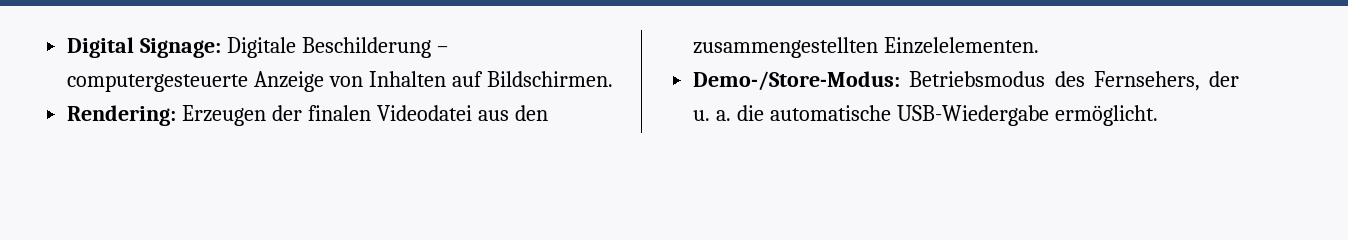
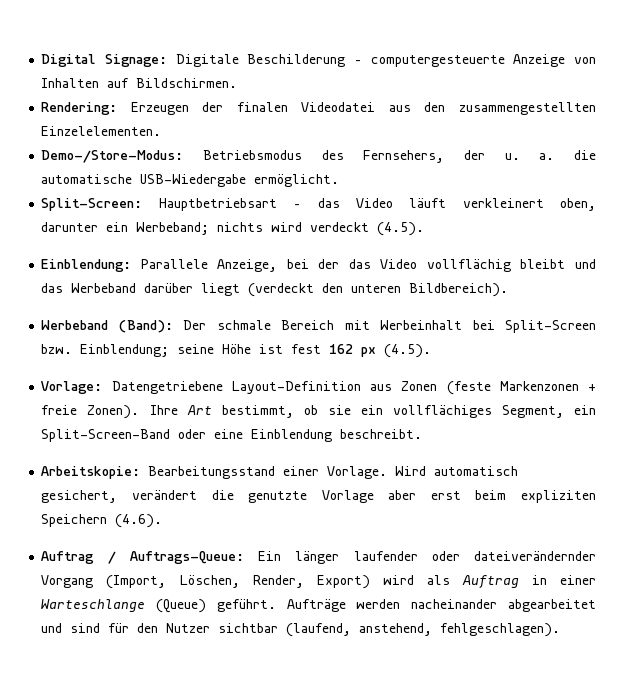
(1158, 115) none -> [41,198,596,211] [41,222,425,236] [41,259,596,272] [41,283,509,297] [41,320,596,333] [41,344,432,358] [41,381,597,395] [41,405,596,419] [41,429,423,442] [41,466,519,479] [41,490,596,503] [41,514,163,528] [41,551,597,564] [41,575,597,589] [41,599,596,613] [41,623,561,637] // Split-Screen: Hauptbetriebsart – das Video läuft verkleinert oben, darunter ein Werbeband; nichts wird verdeckt (4.5). // Einblendung: Parallele Anzeige, bei der das Video vollflächig bleibt und das Werbeband darüber liegt (verdeckt den unteren Bildbereich). // Werbeband (Band): Der schmale Bereich mit Werbeinhalt bei Split-Screen bzw. Einblendung; seine Höhe ist fest 162 px (4.5). // Vorlage: Datengetriebene Layout-Definition aus Zonen (feste Markenzonen + freie Zonen). Ihre Art bestimmt, ob sie ein vollflächiges Segment, ein Split-Screen-Band oder eine Einblendung beschreibt. // Arbeitskopie: Bearbeitungsstand einer Vorlage. Wird automatisch gesichert, verändert die genutzte Vorlage aber erst beim expliziten Speichern (4.6). // Auftrag / Auftrags-Queue: Ein länger laufender oder dateiverändernder Vorgang (Import, Löschen, Render, Export) wird als Auftrag in einer Warteschlange (Queue) geführt. Aufträge werden nacheinander abgearbeitet und sind für den Nutzer sichtbar (laufend, anstehend, fehlgeschlagen).

